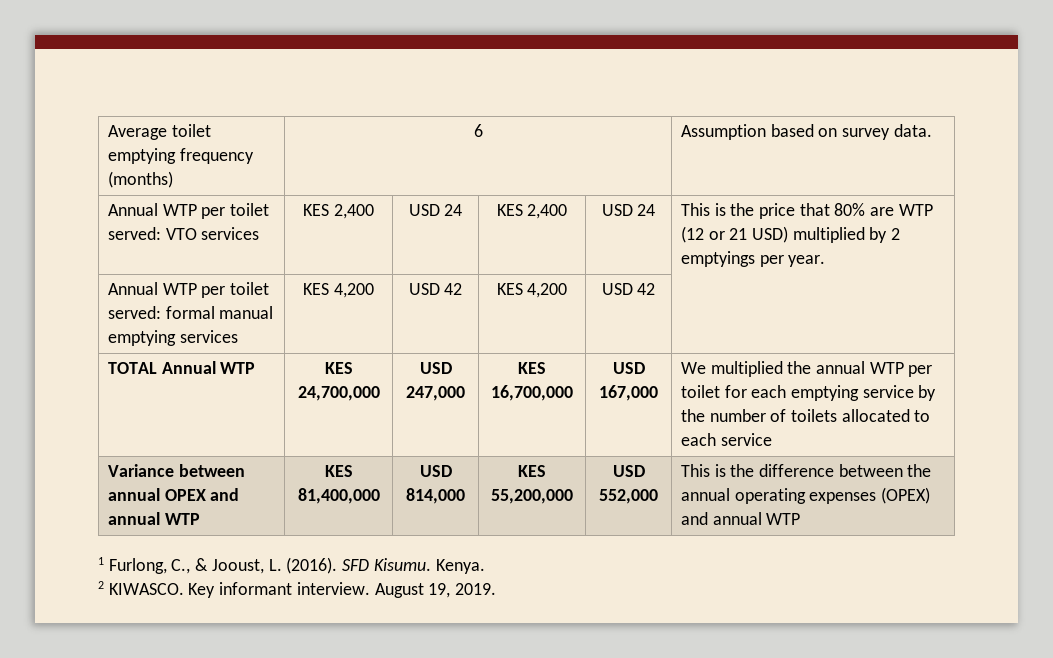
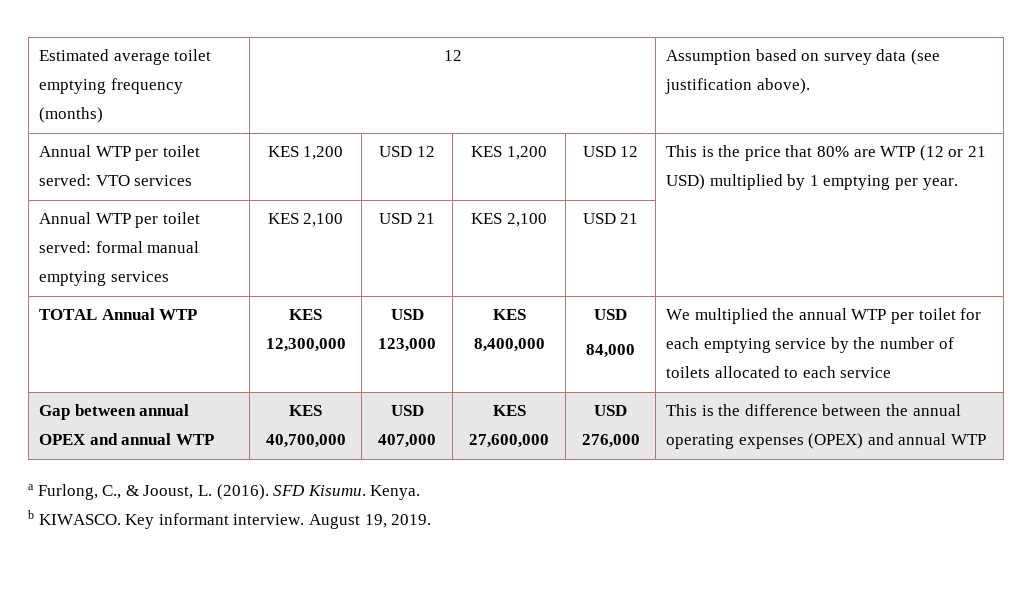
[107,125,167,140] Average -> [38,49,170,65] Estimated average
[473,124,483,137] 6 -> [443,50,462,61] 12
[893,124,932,137] data. -> [876,49,940,65] [664,78,810,94] data (see justification above).
[333,204,374,219] [408,204,463,216] [496,204,568,219] [601,204,656,216] 2,400 | USD 24 | KES 2,400 | USD 24 -> [303,146,344,160] [379,146,435,157] [471,146,547,160] [582,146,639,157] 1,200 | USD 12 | KES 1,200 | USD 12
[891,228,901,240] [680,251,755,267] 2 emptyings -> [809,175,891,190] 1 emptying
[333,283,374,298] [408,283,463,295] [496,283,568,298] [601,283,656,295] 4,200 | USD 42 | KES 4,200 | USD 42 -> [303,213,344,227] [379,213,435,224] [471,213,547,227] [582,213,639,224] 2,100 | USD 21 | KES 2,100 | USD 21
[297,386,380,401] [419,362,452,374] [406,386,465,401] [518,362,546,374] [491,385,573,401] [612,362,645,374] [599,385,658,401] 24,700,000 | USD 247,000 | KES 16,700,000 | USD 167,000 -> [265,338,346,352] [390,309,424,320] [378,338,436,352] [492,309,526,320] [473,338,545,352] [594,309,627,320] [586,344,635,358] 12,300,000 | USD 123,000 | KES 8,400,000 | USD // 84,000
[107,464,174,477] Variance -> [38,405,70,420] Gap
[297,488,380,504] [419,465,452,477] [406,488,465,504] [518,465,546,477] [491,489,573,504] [612,465,645,477] [599,489,658,504] 81,400,000 | USD 814,000 | KES 55,200,000 | USD 552,000 -> [265,434,346,448] [390,405,424,416] [378,434,436,448] [492,405,526,416] [469,434,549,448] [594,405,627,416] [581,434,640,448] 40,700,000 | USD 407,000 | KES 27,600,000 | USD 276,000
[98,557,104,565] 1 -> [28,484,34,490] a
[98,581,104,589] 2 -> [28,510,34,519] b

